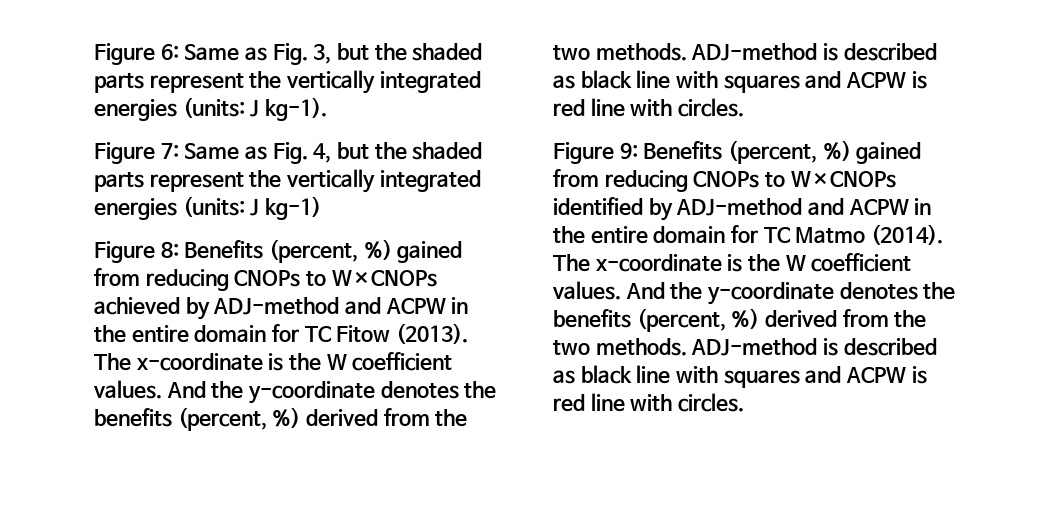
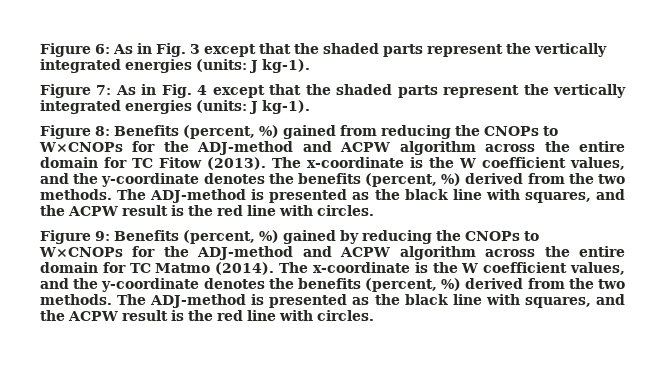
[184,43,369,65] Same as Fig. 3, but -> [113,43,291,57] As in Fig. 3 except that
[184,142,369,164] Same as Fig. 4, but -> [115,84,302,98] As in Fig. 4 except that
[264,196,321,220] kg-1) -> [262,100,310,114] kg-1).
[234,270,437,287] [94,297,469,320] CNOPs to W×CNOPs achieved by ADJ-method and ACPW in -> [455,125,558,136] [39,141,536,155] the CNOPs to W×CNOPs for the ADJ-method and ACPW algorithm across
[93,380,206,399] values. And -> [570,157,625,170] [40,173,69,184] values, and
[691,43,937,61] [553,70,927,93] ADJ-method is described as black line with squares and ACPW is -> [117,189,625,203] [40,205,213,216] The ADJ-method is presented as the black line with squares, and the ACPW result is the
[553,169,896,192] [553,197,932,221] from reducing CNOPs to W×CNOPs identified by ADJ-method and ACPW in -> [340,230,539,244] [39,246,536,260] by reducing the CNOPs to W×CNOPs for the ADJ-method and ACPW algorithm across
[552,281,665,300] values. And -> [570,262,625,275] [40,278,69,289] values, and
[691,338,937,356] [553,365,927,388] ADJ-method is described as black line with squares and ACPW is -> [117,294,625,308] [40,310,213,321] The ADJ-method is presented as the black line with squares, and the ACPW result is the

